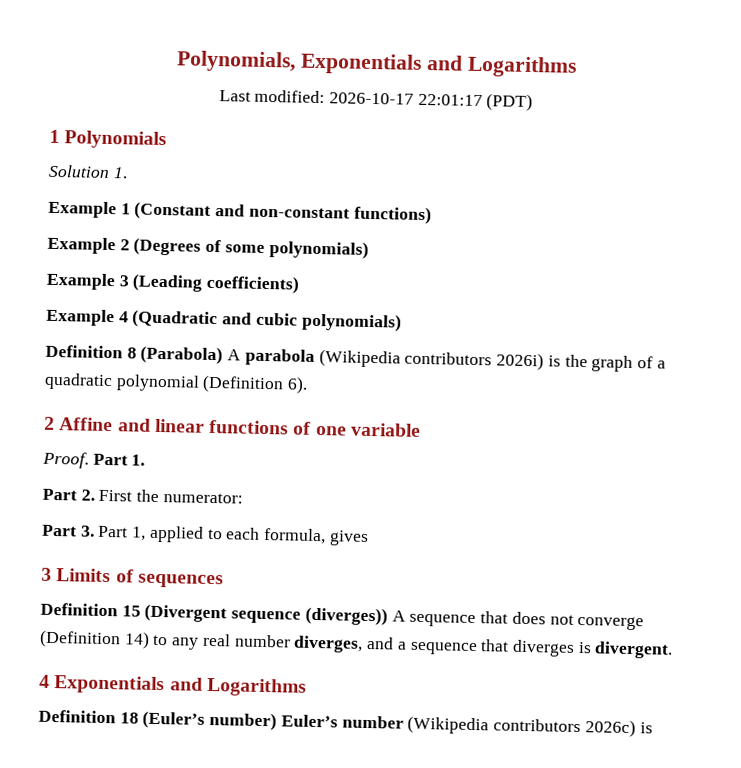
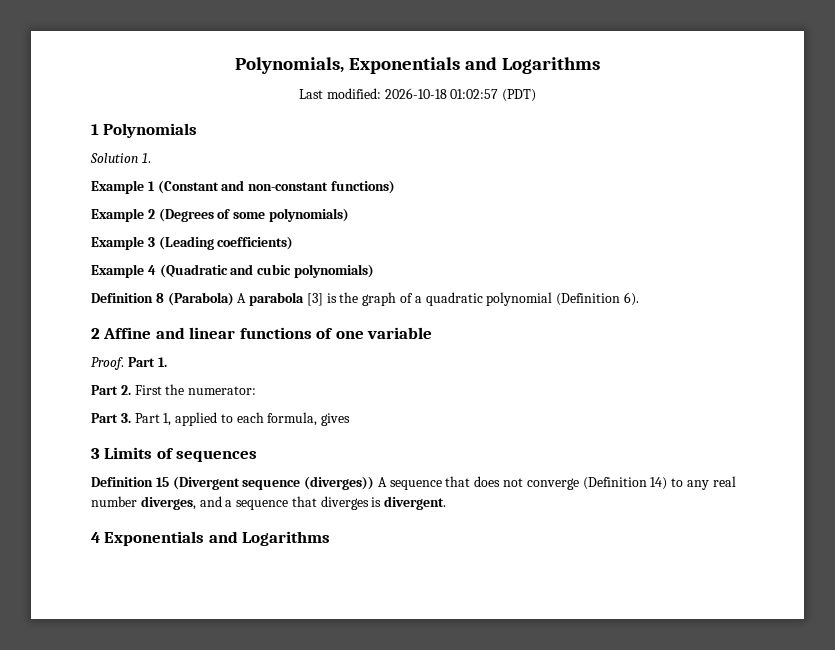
[329,92,483,107] 2026-10-17 22:01:17 -> [384,88,499,99] 2026-10-18 01:02:57
[318,349,545,371] (Wikipedia contributors 2026i) -> [306,293,323,306] [3]
[38,709,653,738] // Definition 18 (Euler’s number) Euler’s number (Wikipedia contributors 2026c) is -> (331, 538) none

